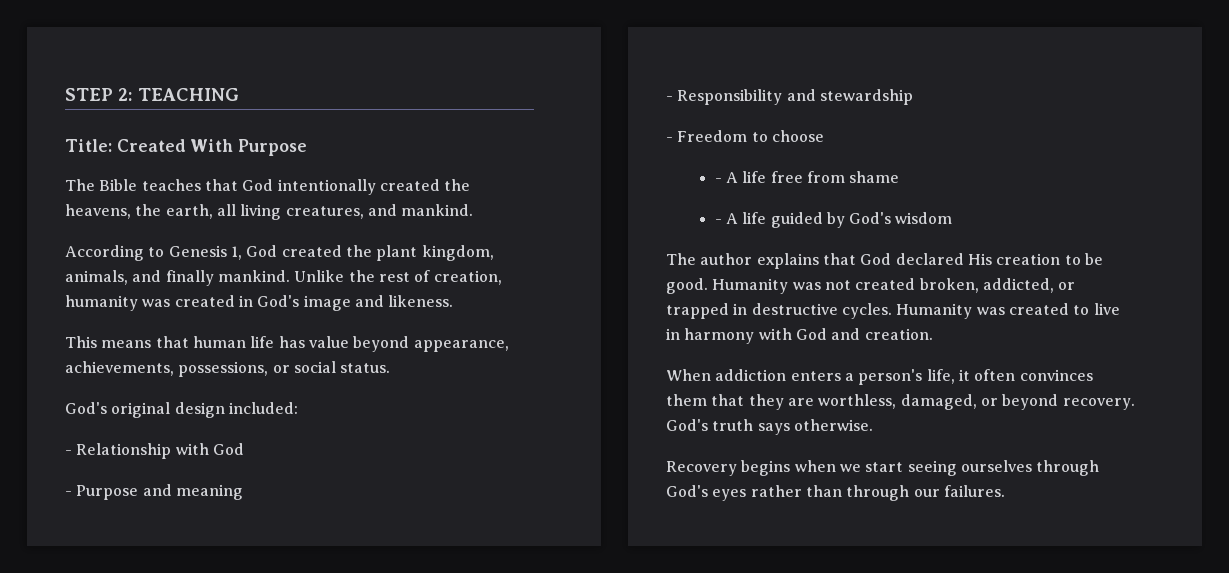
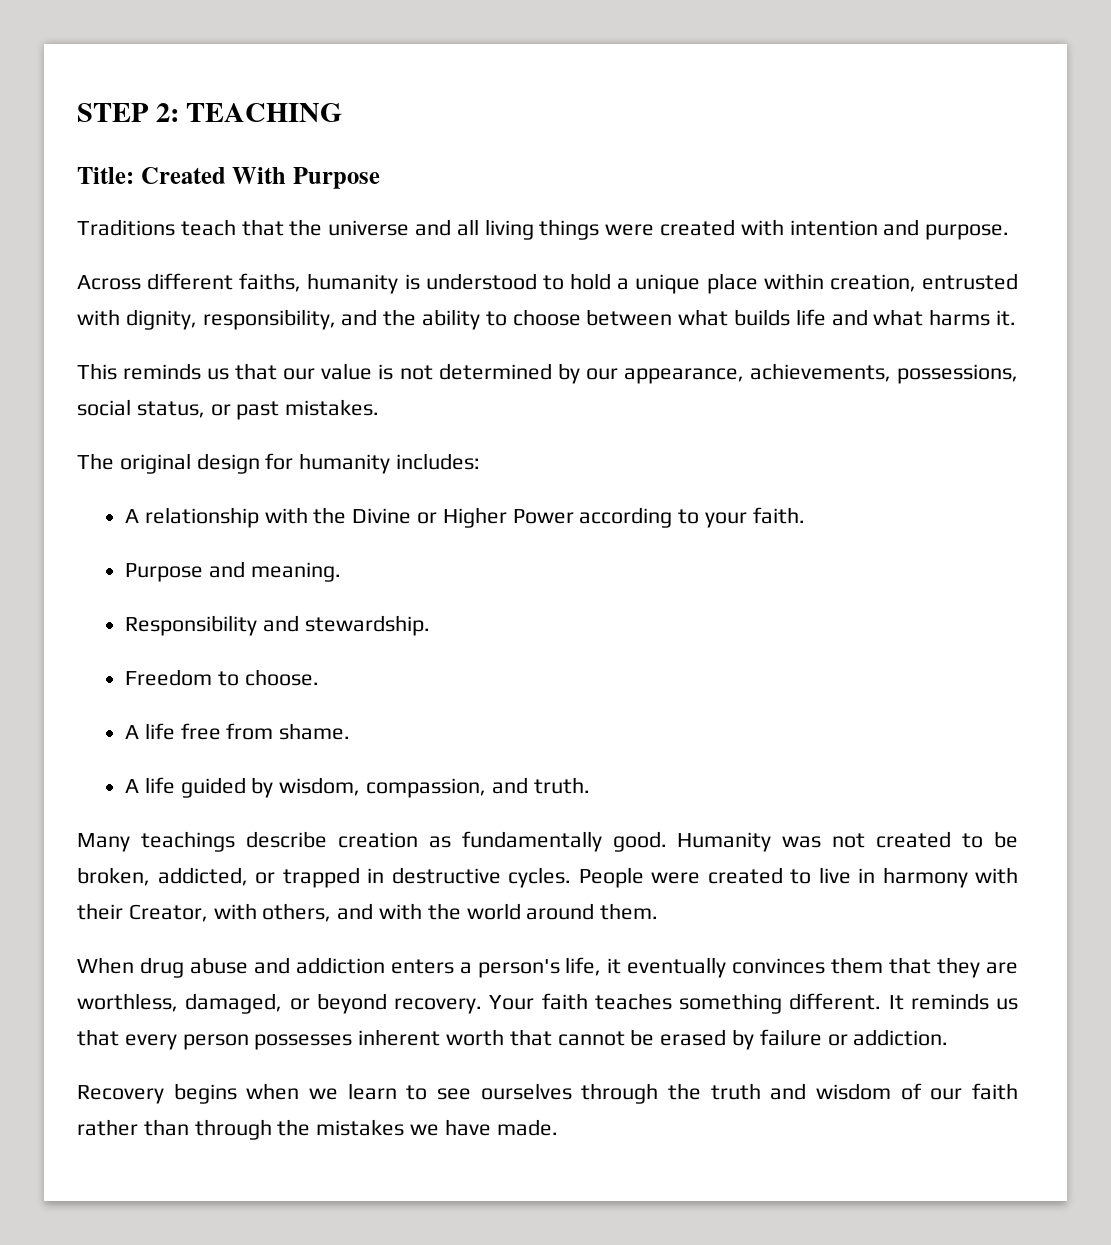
[65,179,471,195] [65,204,474,220] [65,245,494,261] [65,270,502,286] [65,295,454,311] [65,336,509,352] [65,361,391,377] [65,402,298,418] [65,443,244,459] [65,484,243,500] [666,89,913,105] [666,130,824,142] [714,178,722,183] The Bible teaches that God intentionally created the heavens, the earth, all living creatures, and mankind. // According to Genesis 1, God created the plant kingdom, animals, and finally mankind. Unlike the rest of creation, humanity was created in God's image and likeness. // This means that human life has value beyond appearance, achievements, possessions, or social status. // God's original design included: // - Relationship with God // - Purpose and meaning // - Responsibility and stewardship // - Freedom to choose // - -> [77,219,1010,240] [77,273,1019,294] [77,309,1017,330] [77,363,1019,384] [77,399,380,420] [77,453,481,474] [124,507,805,528] [124,561,341,582] [124,615,430,636] [124,669,319,686] Traditions teach that the universe and all living things were created with intention and purpose. // Across different faiths, humanity is understood to hold a unique place within creation, entrusted with dignity, responsibility, and the ability to choose between what builds life and what harms it. // This reminds us that our value is not determined by our appearance, achievements, possessions, social status, or past mistakes. // The original design for humanity includes: // A relationship with the Divine or Higher Power according to your faith. // Purpose and meaning. // Responsibility and stewardship. // Freedom to choose. //
[849,171,900,183] [714,219,722,224] shame // - -> [279,723,351,740] shame. //
[849,212,953,224] [666,253,1103,269] God's wisdom // The author explains that God declared His creation to be -> [279,777,590,798] [77,831,602,852] wisdom, compassion, and truth. // Many teachings describe creation as fundamentally
(916, 284) none -> [962,831,1018,848] to be
[896,303,1005,319] Humanity was -> [578,867,700,888] People were
[795,328,933,340] [666,369,711,381] God and creation. // When -> [77,903,659,922] [77,957,290,978] their Creator, with others, and with the world around them. // When drug abuse and
[974,369,1016,381] often -> [627,957,727,978] eventually
[666,419,873,435] [666,460,1100,476] [666,485,1005,501] God's truth says otherwise. // Recovery begins when we start seeing ourselves through God's eyes rather than through our failures. -> [489,993,1018,1014] [77,1029,949,1050] [77,1083,1018,1104] [77,1119,558,1140] Your faith teaches something different. It reminds us that every person possesses inherent worth that cannot be erased by failure or addiction. // Recovery begins when we learn to see ourselves through the truth and wisdom of our faith rather than through the mistakes we have made.

